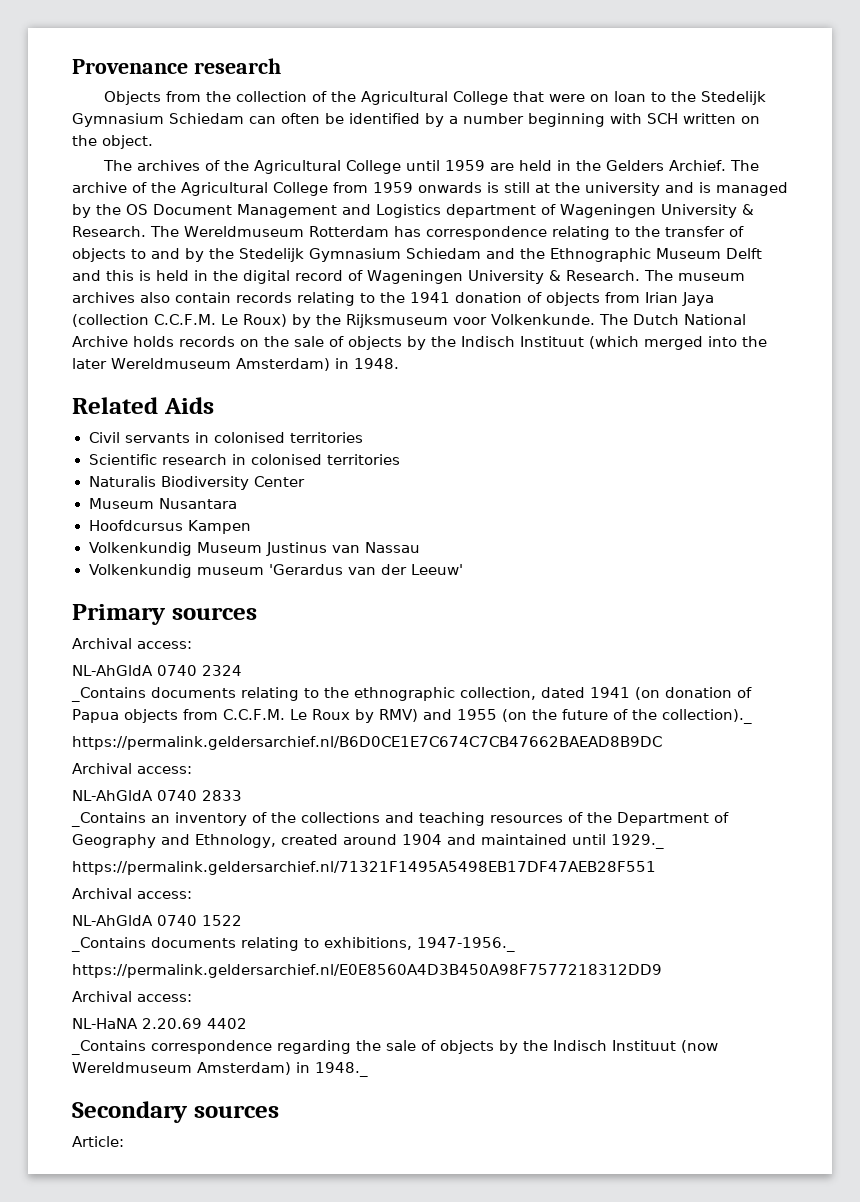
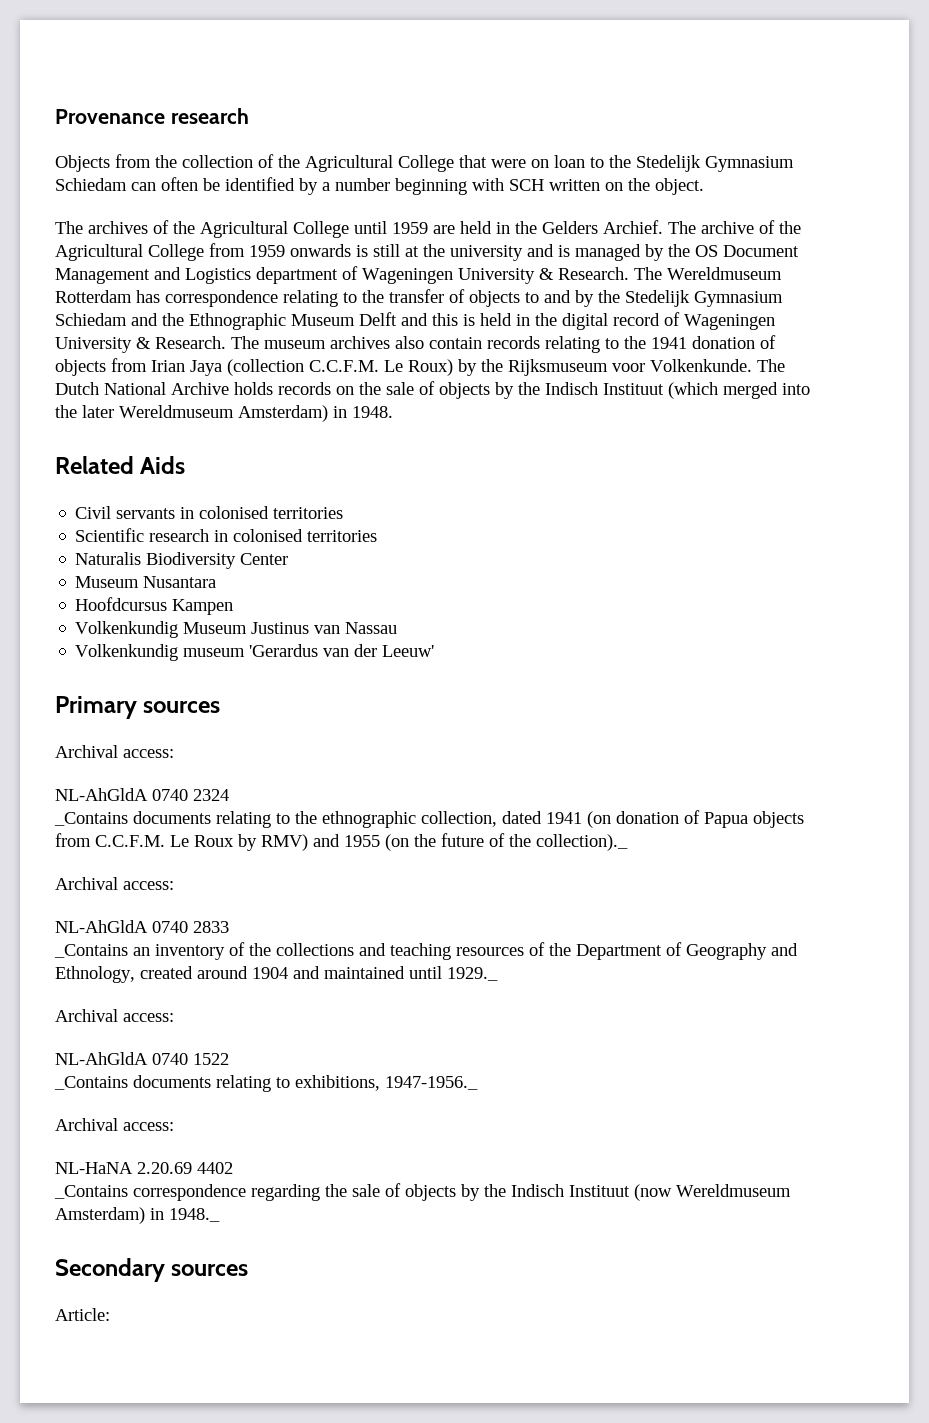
[72,736,662,750] // https://permalink.geldersarchief.nl/B6D0CE1E7C674C7CB47662BAEAD8B9DC -> (628, 842) none
[72,861,656,875] // https://permalink.geldersarchief.nl/71321F1495A5498EB17DF47AEB28F551 -> (498, 974) none
[72,964,662,978] // https://permalink.geldersarchief.nl/E0E8560A4D3B450A98F7577218312DD9 -> (478, 1083) none

